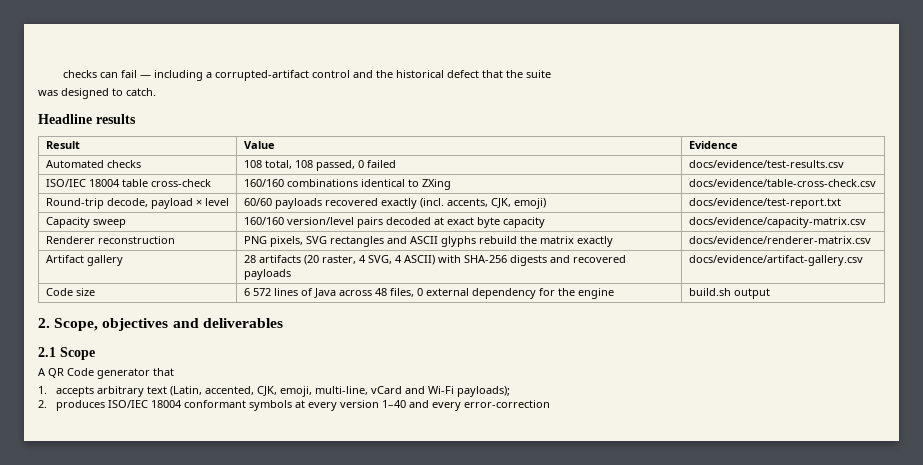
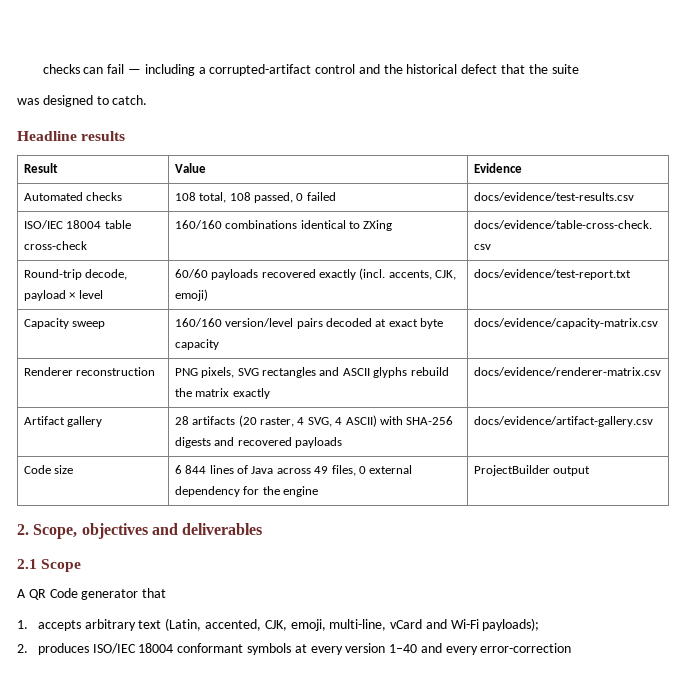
[252,288,271,296] 572 -> [185,465,207,474] 844
[374,288,387,296] 48 -> [314,466,329,474] 49
[688,288,731,296] build.sh -> [473,465,550,476] ProjectBuilder

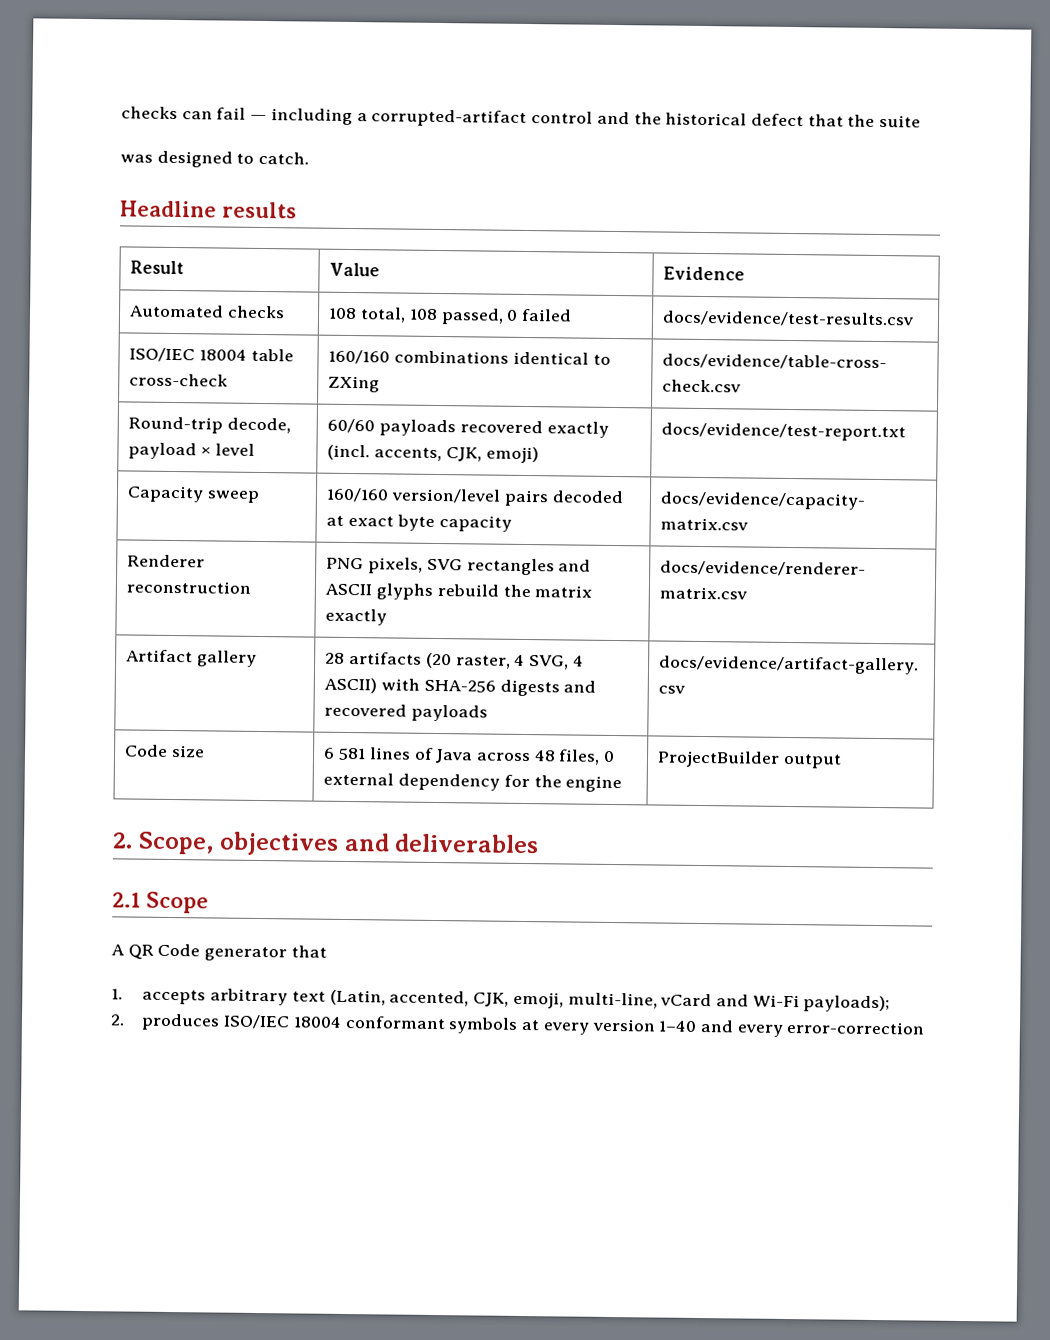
[185,465,207,474] 844 -> [338,747,367,761] 581
[314,466,329,474] 49 -> [533,750,556,762] 48

